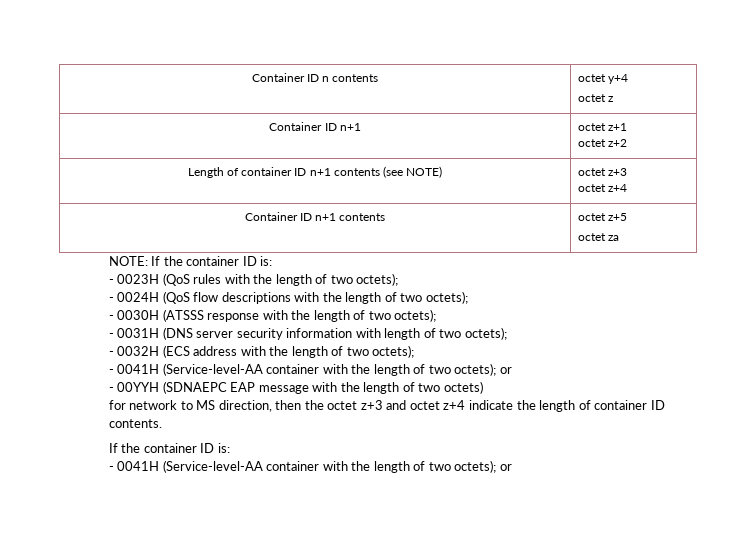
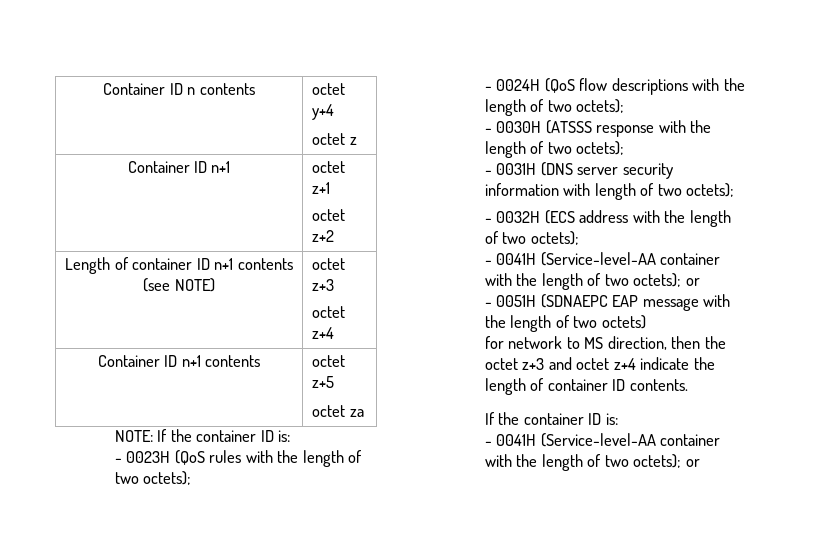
[117,382,160,392] 00YYH -> [496,295,537,307] 0051H

